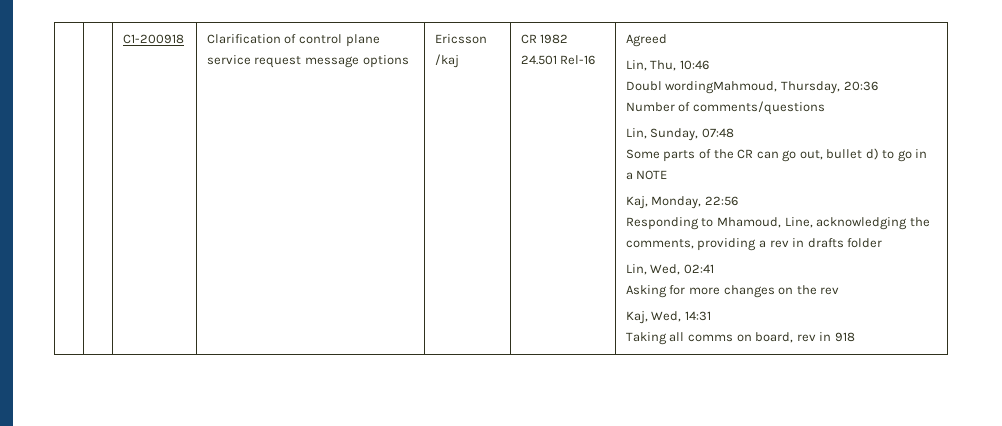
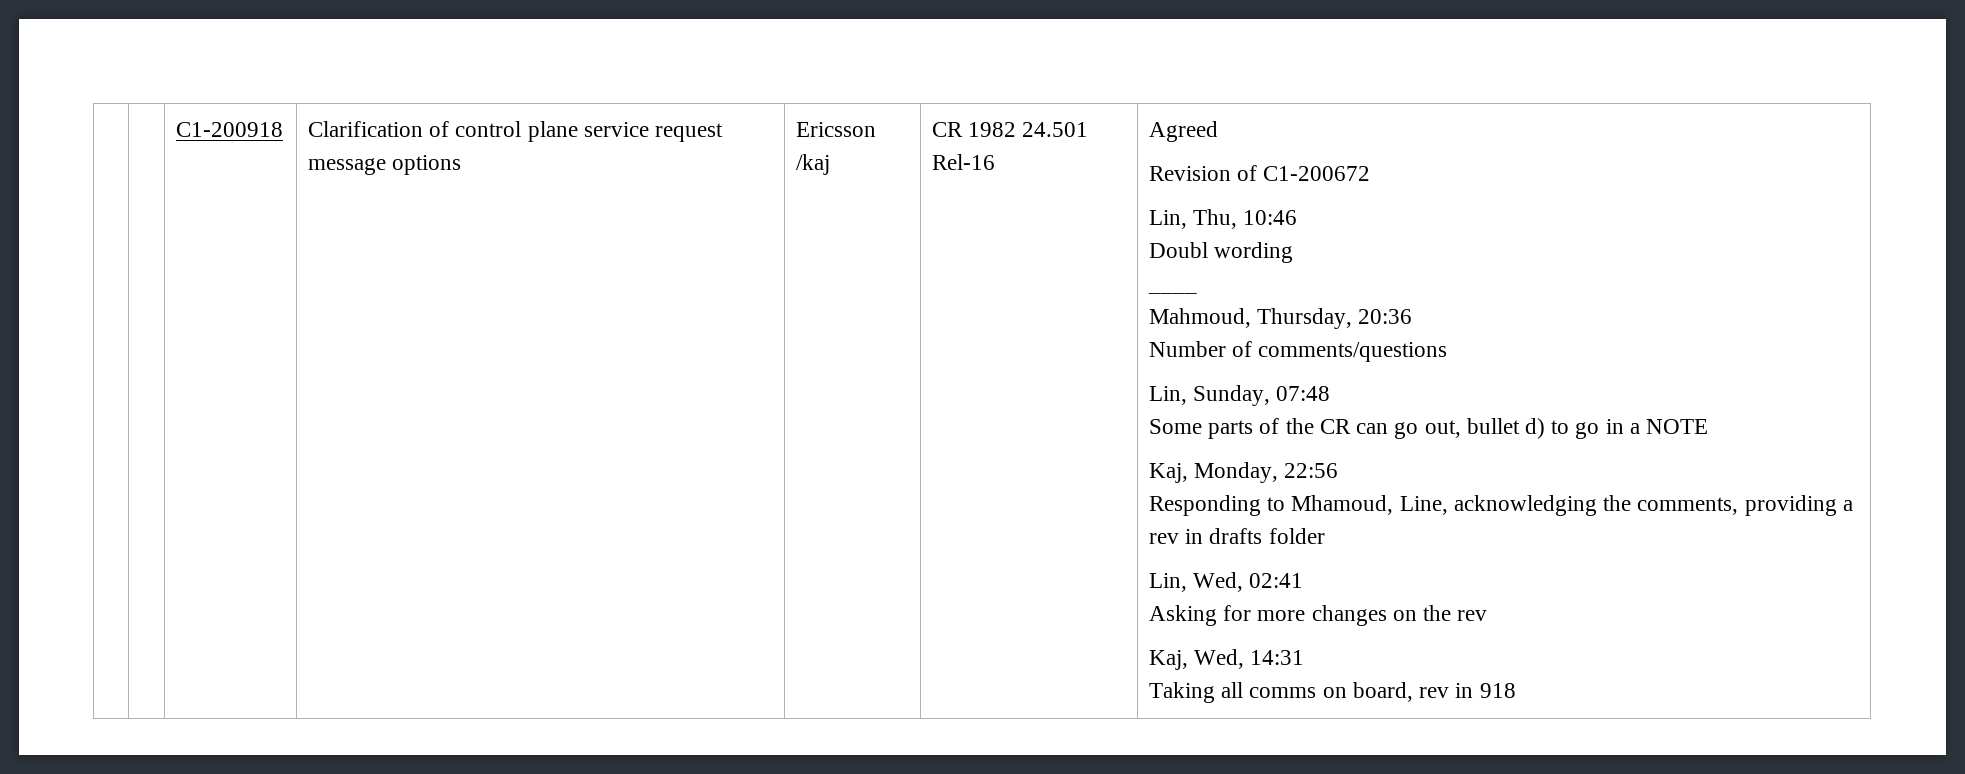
(667, 40) none -> [1149,165,1371,181] // Revision of C1-200672
[665,81,778,94] wordingMahmoud, -> [1214,242,1294,263] [1148,291,1198,294] [1149,308,1252,328] wording // ____ // Mahmoud,

